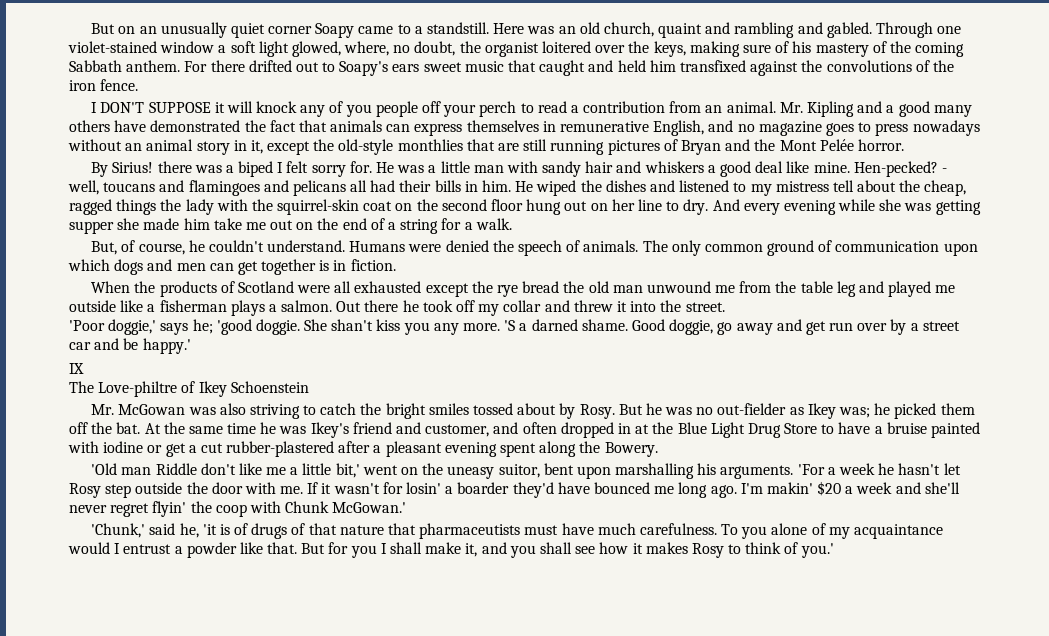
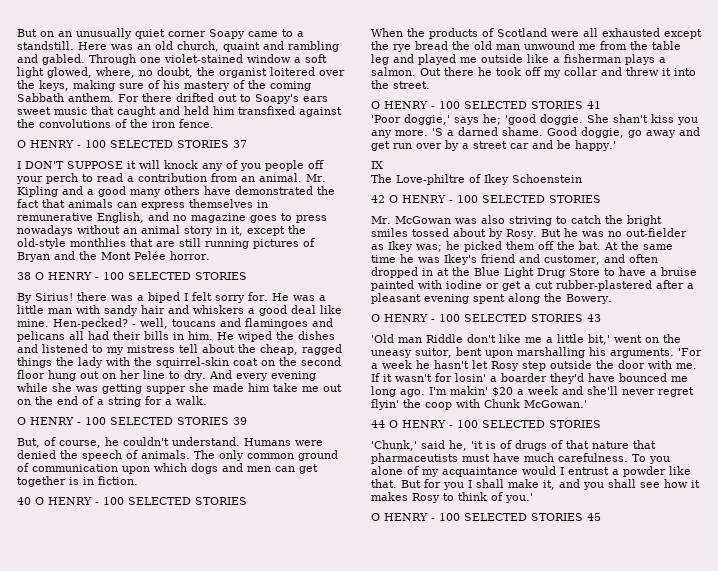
(139, 85) none -> [17,140,247,148] // O HENRY - 100 SELECTED STORIES 37
(904, 145) none -> [17,272,247,280] // 38 O HENRY - 100 SELECTED STORIES
(512, 224) none -> [17,417,247,425] // O HENRY - 100 SELECTED STORIES 39
(396, 265) none -> [17,497,247,505] // 40 O HENRY - 100 SELECTED STORIES
(725, 307) none -> [371,101,601,109] // O HENRY - 100 SELECTED STORIES 41
(309, 387) none -> [371,195,601,203] // 42 O HENRY - 100 SELECTED STORIES
(658, 449) none -> [371,314,601,322] // O HENRY - 100 SELECTED STORIES 43
(407, 507) none -> [371,420,601,428] // 44 O HENRY - 100 SELECTED STORIES
(834, 550) none -> [371,513,601,521] // O HENRY - 100 SELECTED STORIES 45

